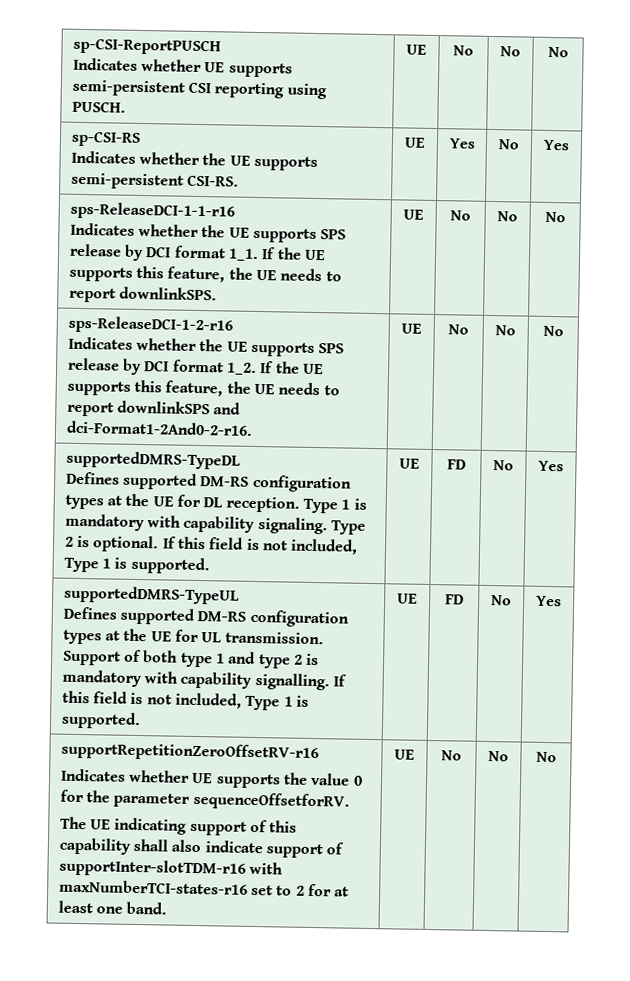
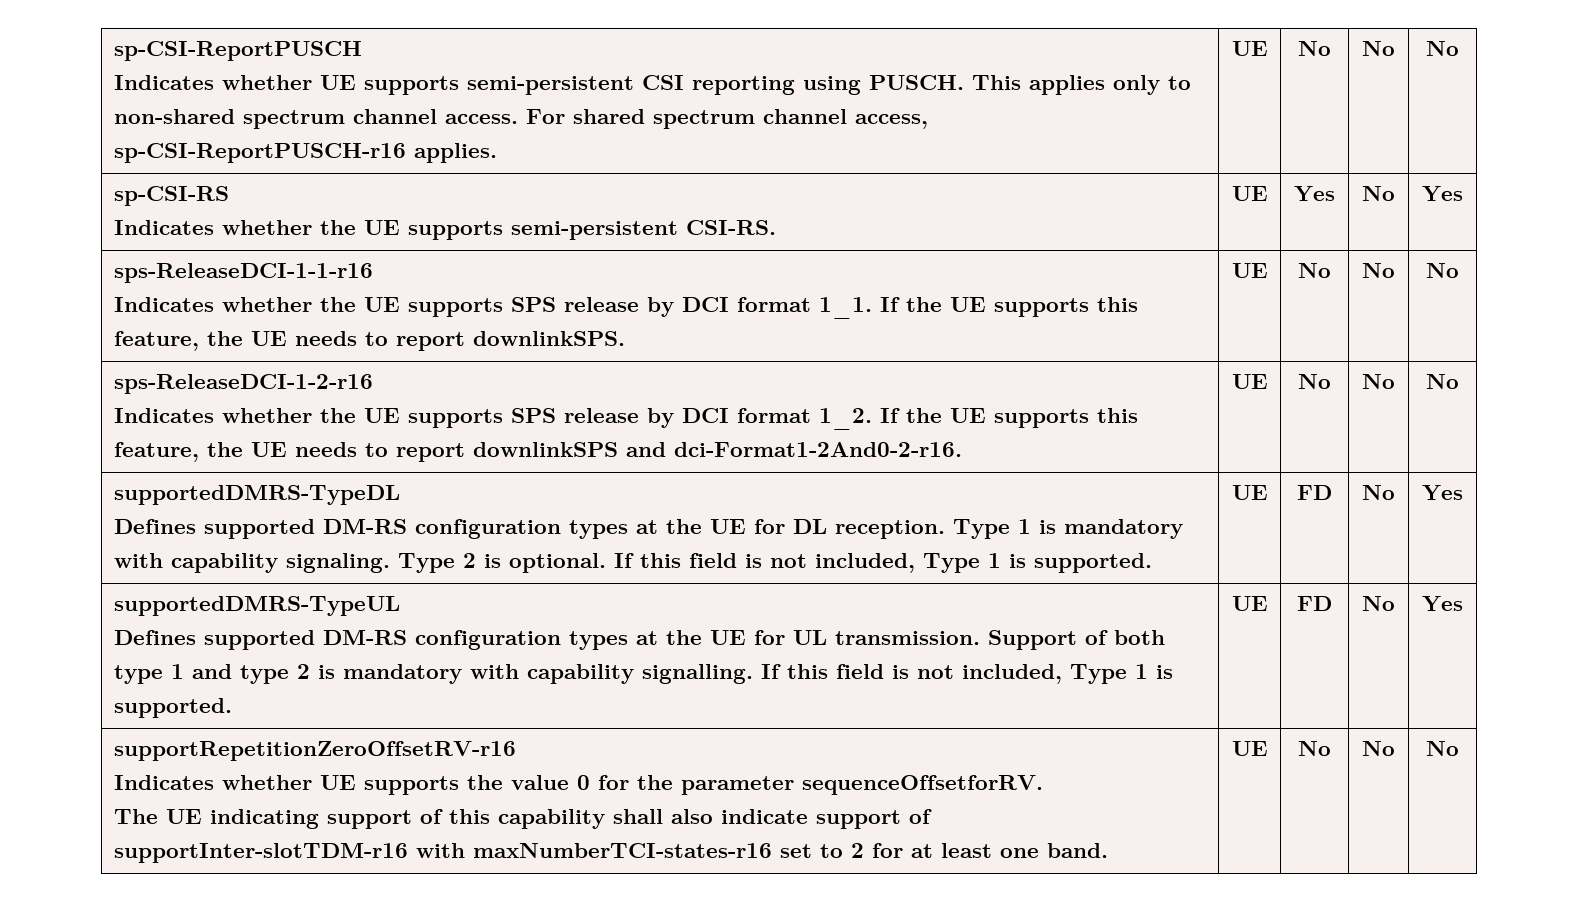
(126, 106) none -> [971,75,1191,95] [113,109,928,129] [113,143,497,163] This applies only to non-shared spectrum channel access. For shared spectrum channel access, sp-CSI-ReportPUSCH-r16 applies.

